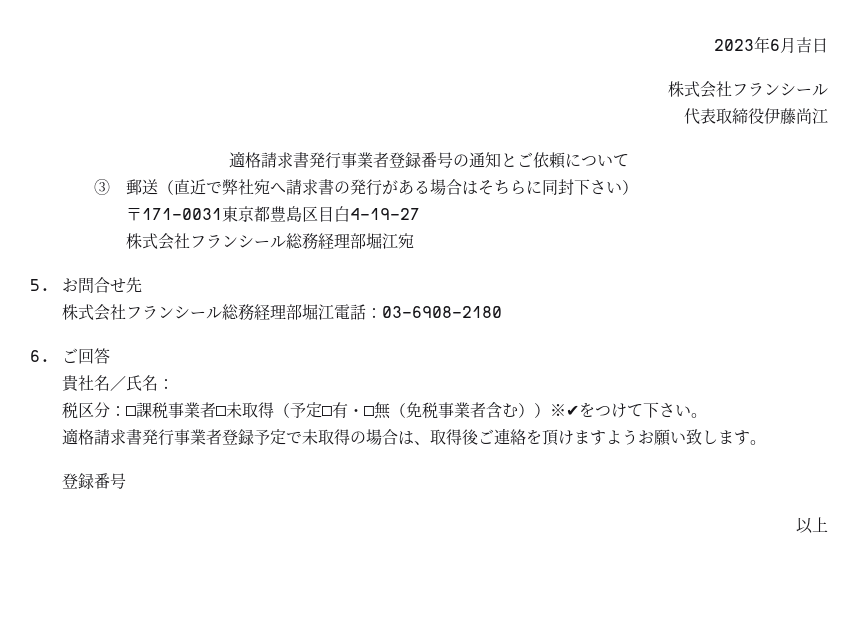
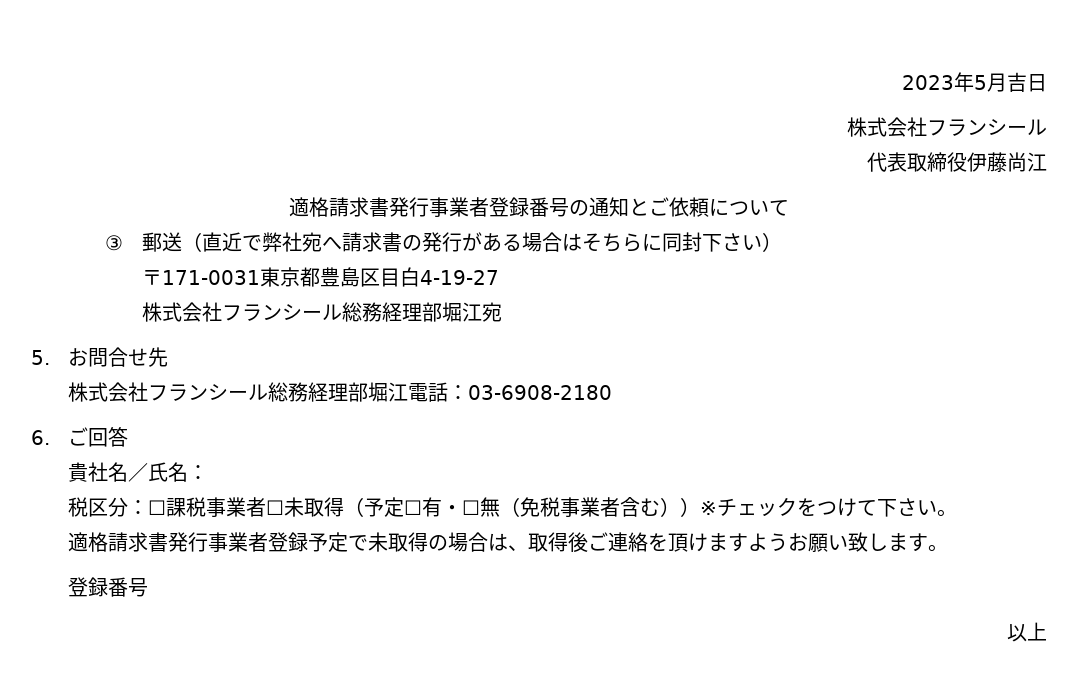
[770,39,780,51] 6 -> [974,75,987,90] 5
[125,406,136,416] □ -> [147,500,166,515] ☐
[215,406,226,416] □ -> [265,500,284,515] ☐
[321,402,374,418] □有・□ -> [403,497,480,517] ☐有・☐
[549,404,579,416] ※✔ -> [699,497,797,517] ※チェック

